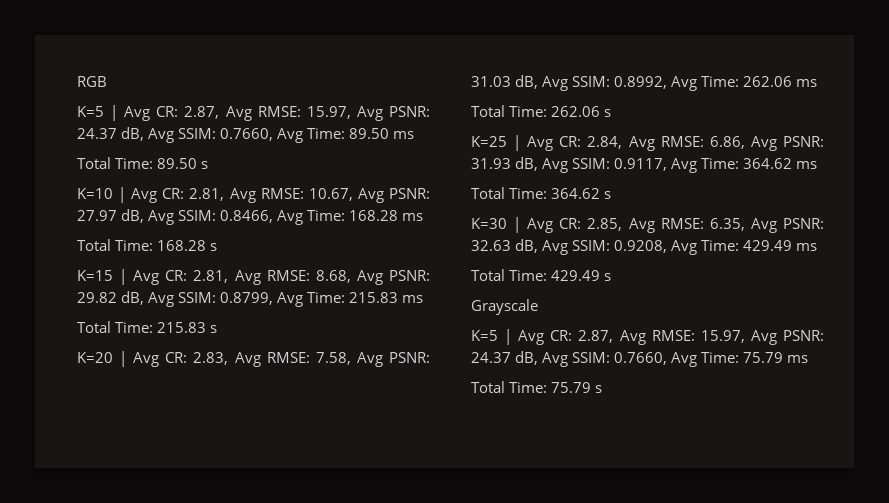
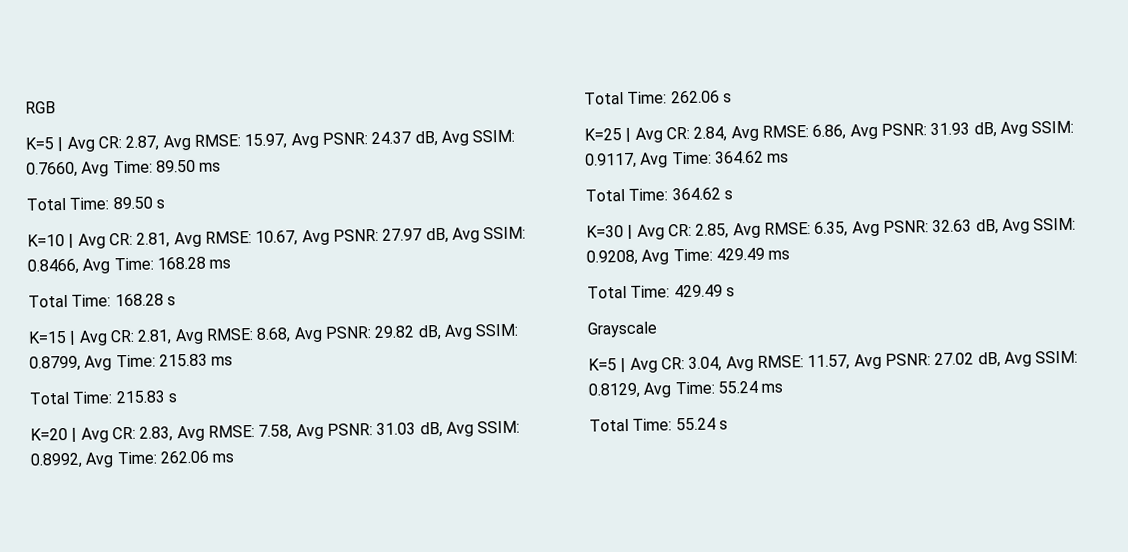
[578,330,824,345] [471,351,809,367] [471,381,592,393] 2.87, Avg RMSE: 15.97, Avg PSNR: 24.37 dB, Avg SSIM: 0.7660, Avg Time: 75.79 ms // Total Time: 75.79 -> [688,350,1079,373] [588,380,784,399] [589,417,716,432] 3.04, Avg RMSE: 11.57, Avg PSNR: 27.02 dB, Avg SSIM: 0.8129, Avg Time: 55.24 ms // Total Time: 55.24

